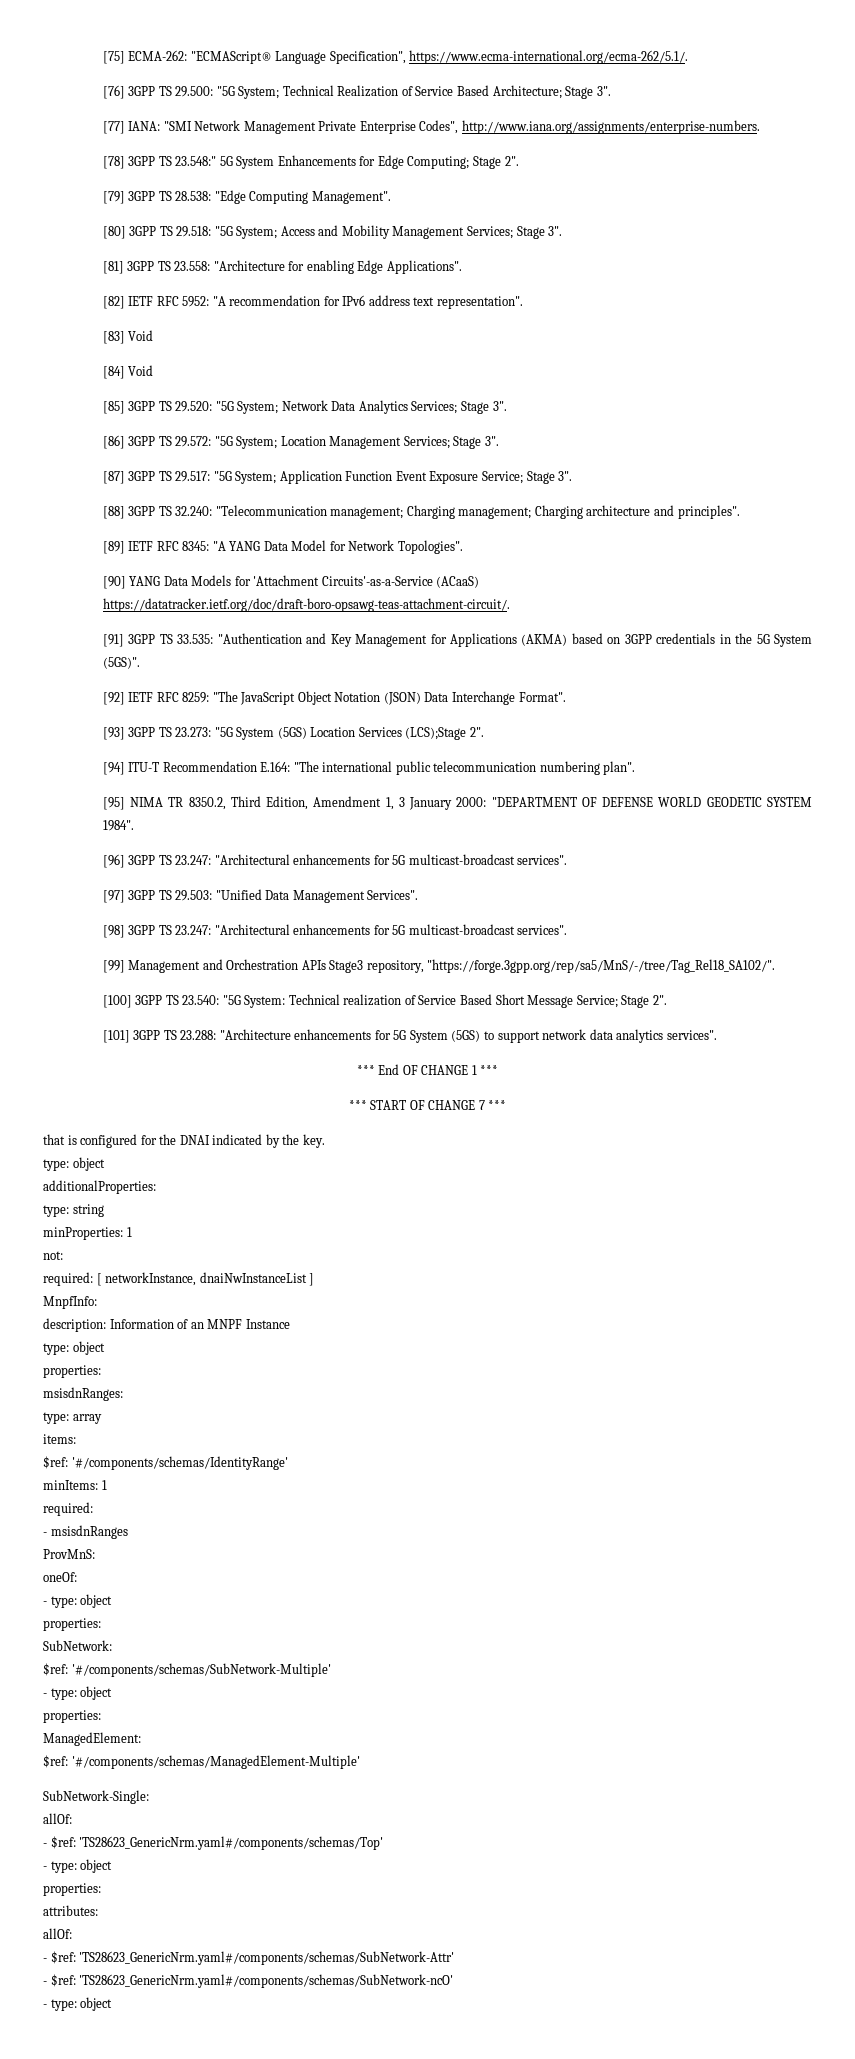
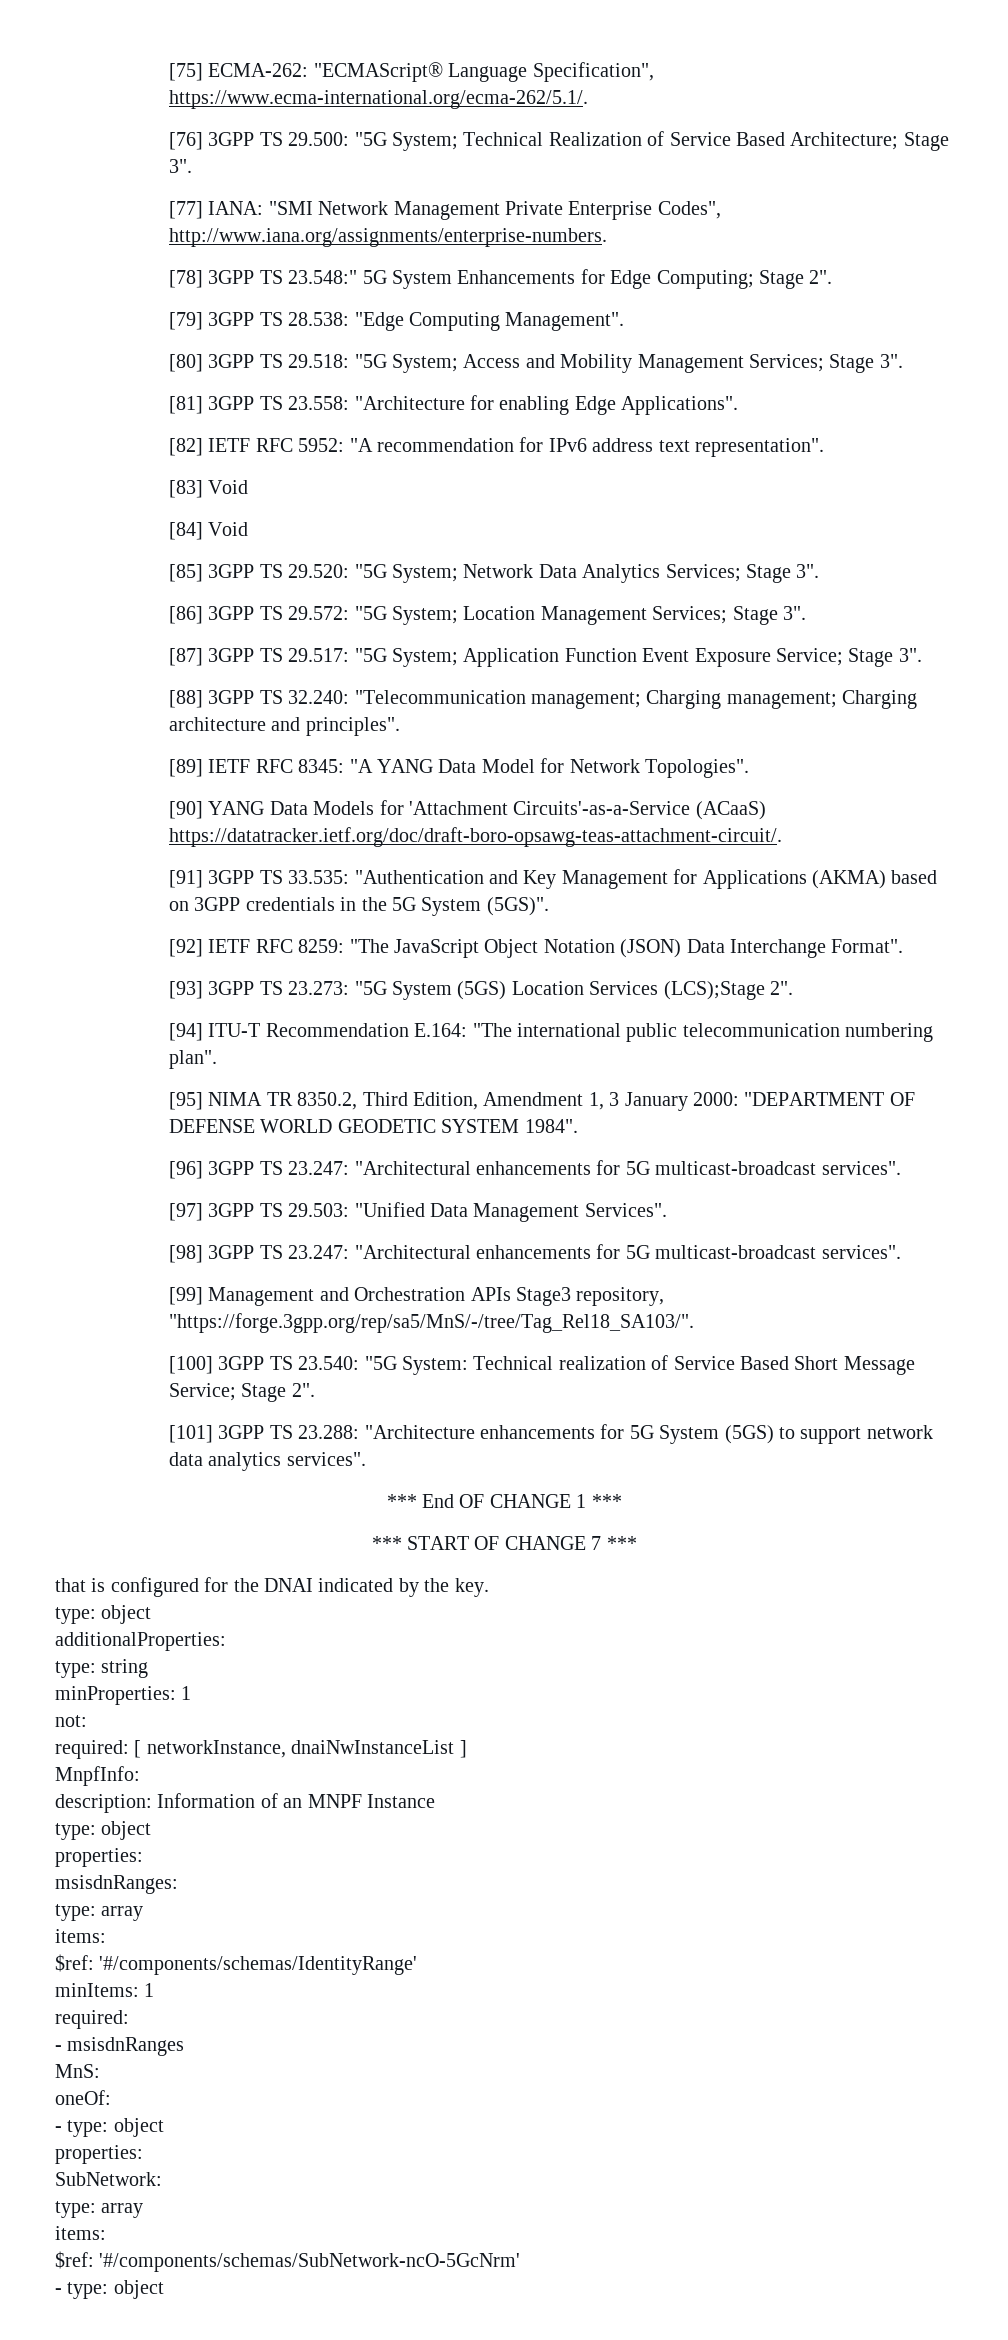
[427,959,776,973] "https://forge.3gpp.org/rep/sa5/MnS/-/tree/Tag_Rel18_SA102/". -> [168,1313,694,1333] "https://forge.3gpp.org/rep/sa5/MnS/-/tree/Tag_Rel18_SA103/".
[43,1549,95,1559] ProvMnS: -> [55,2064,100,2078] MnS:
[43,1663,331,1677] [43,1686,113,1700] [43,1710,101,1723] [43,1732,141,1746] [43,1755,360,1769] [43,1790,149,1804] [43,1813,72,1824] [43,1836,384,1850] [43,1859,113,1873] [43,1883,101,1896] [43,1905,98,1916] [43,1928,72,1939] [43,1951,455,1965] [43,1974,454,1988] [43,1997,113,2011] // $ref: '#/components/schemas/SubNetwork-Multiple' // - type: object // properties: // ManagedElement: // $ref: '#/components/schemas/ManagedElement-Multiple' // SubNetwork-Single: // allOf: // - $ref: 'TS28623_GenericNrm.yaml#/components/schemas/Top' // - type: object // properties: // attributes: // allOf: // - $ref: 'TS28623_GenericNrm.yaml#/components/schemas/SubNetwork-Attr' // - $ref: 'TS28623_GenericNrm.yaml#/components/schemas/SubNetwork-ncO' // - type: object -> [55,2201,144,2218] [55,2226,106,2240] [55,2251,521,2272] [55,2280,164,2299] // type: array // items: // $ref: '#/components/schemas/SubNetwork-ncO-5GcNrm' // - type: object

